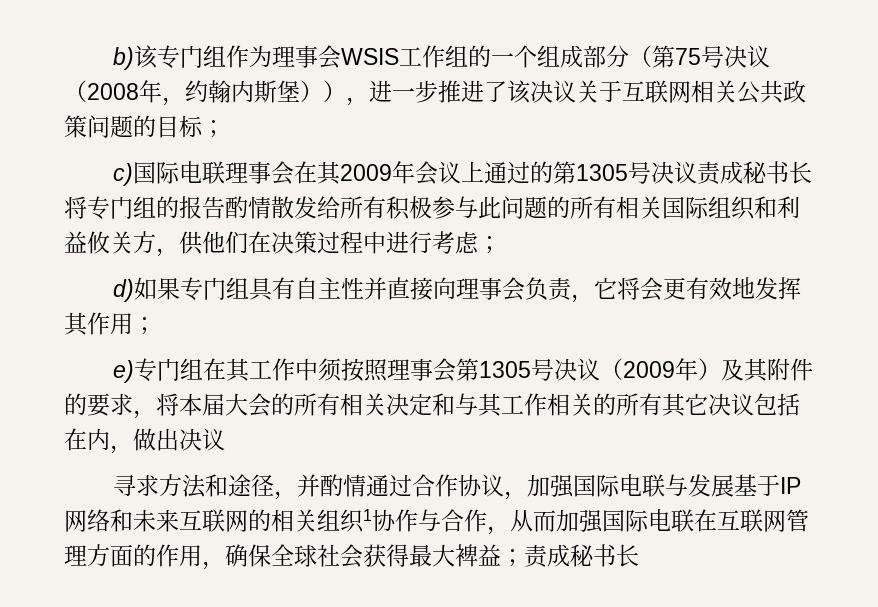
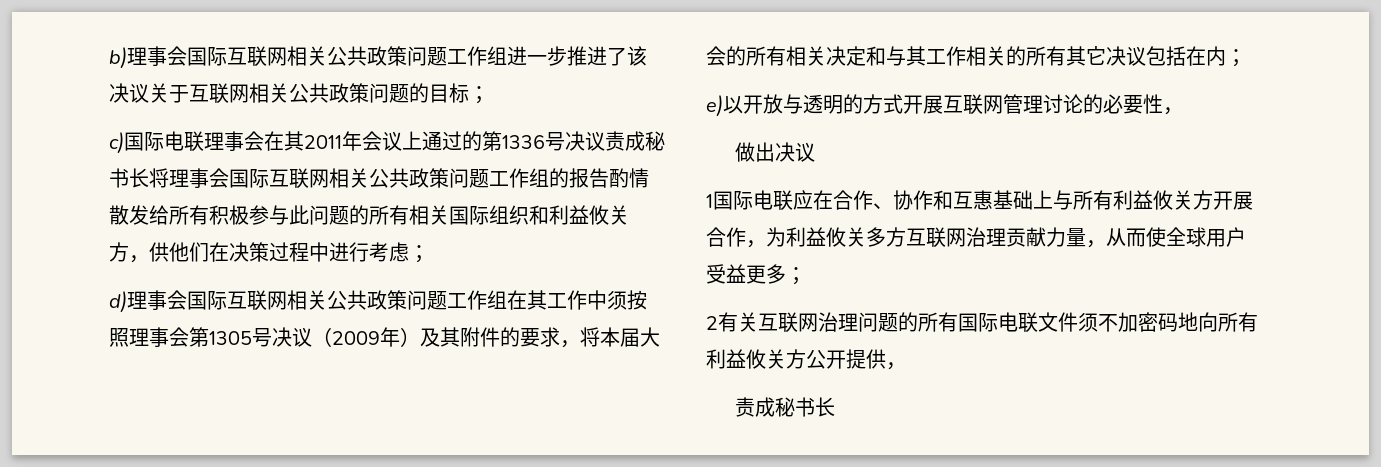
[133,45,770,69] [64,80,369,106] 该专门组作为理事会WSIS工作组的一个组成部分（第75号决议（2008年，约翰内斯堡））， -> [127,46,507,67] 理事会国际互联网相关公共政策问题工作组
[339,164,392,181] 2009 -> [304,135,342,149] 2011
[575,164,628,181] 1305 -> [502,135,545,149] 1336
[87,196,133,220] 专门 -> [169,168,529,189] 理事会国际互联网相关公共政策问题工作
[133,277,801,303] [64,312,156,336] [112,358,180,383] 如果专门组具有自主性并直接向理事会负责，它将会更有效地发挥其作用； // e)专门 -> [127,290,487,311] 理事会国际互联网相关公共政策问题工作
[110,445,133,454] ， -> [1226,49,1246,67] [706,94,1183,117] ； // e)以开放与透明的方式开展互联网管理讨论的必要性， //
[112,474,801,500] [64,509,809,535] [64,544,524,570] 寻求方法和途径，并酌情通过合作协议，加强国际电联与发展基于IP网络和未来互联网的相关组织1协作与合作，从而加强国际电联在互联网管理方面的作用，确保全球社会获得最大裨益； -> [706,190,1253,211] [706,227,1246,248] [706,264,806,285] [706,312,1258,333] [706,349,906,370] 1国际电联应在合作、协作和互惠基础上与所有利益攸关方开展合作，为利益攸关多方互联网治理贡献力量，从而使全球用户受益更多； // 2有关互联网治理问题的所有国际电联文件须不加密码地向所有利益攸关方公开提供， //

